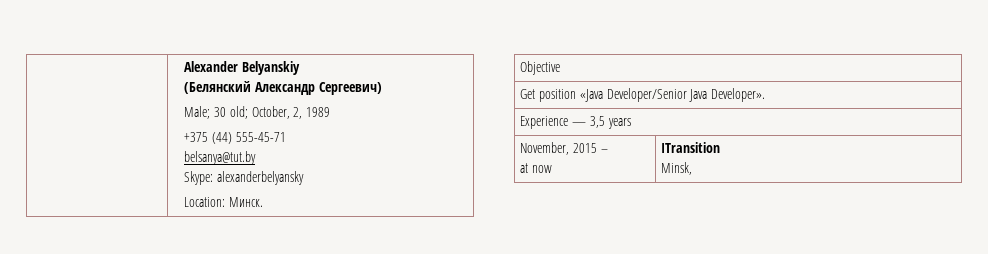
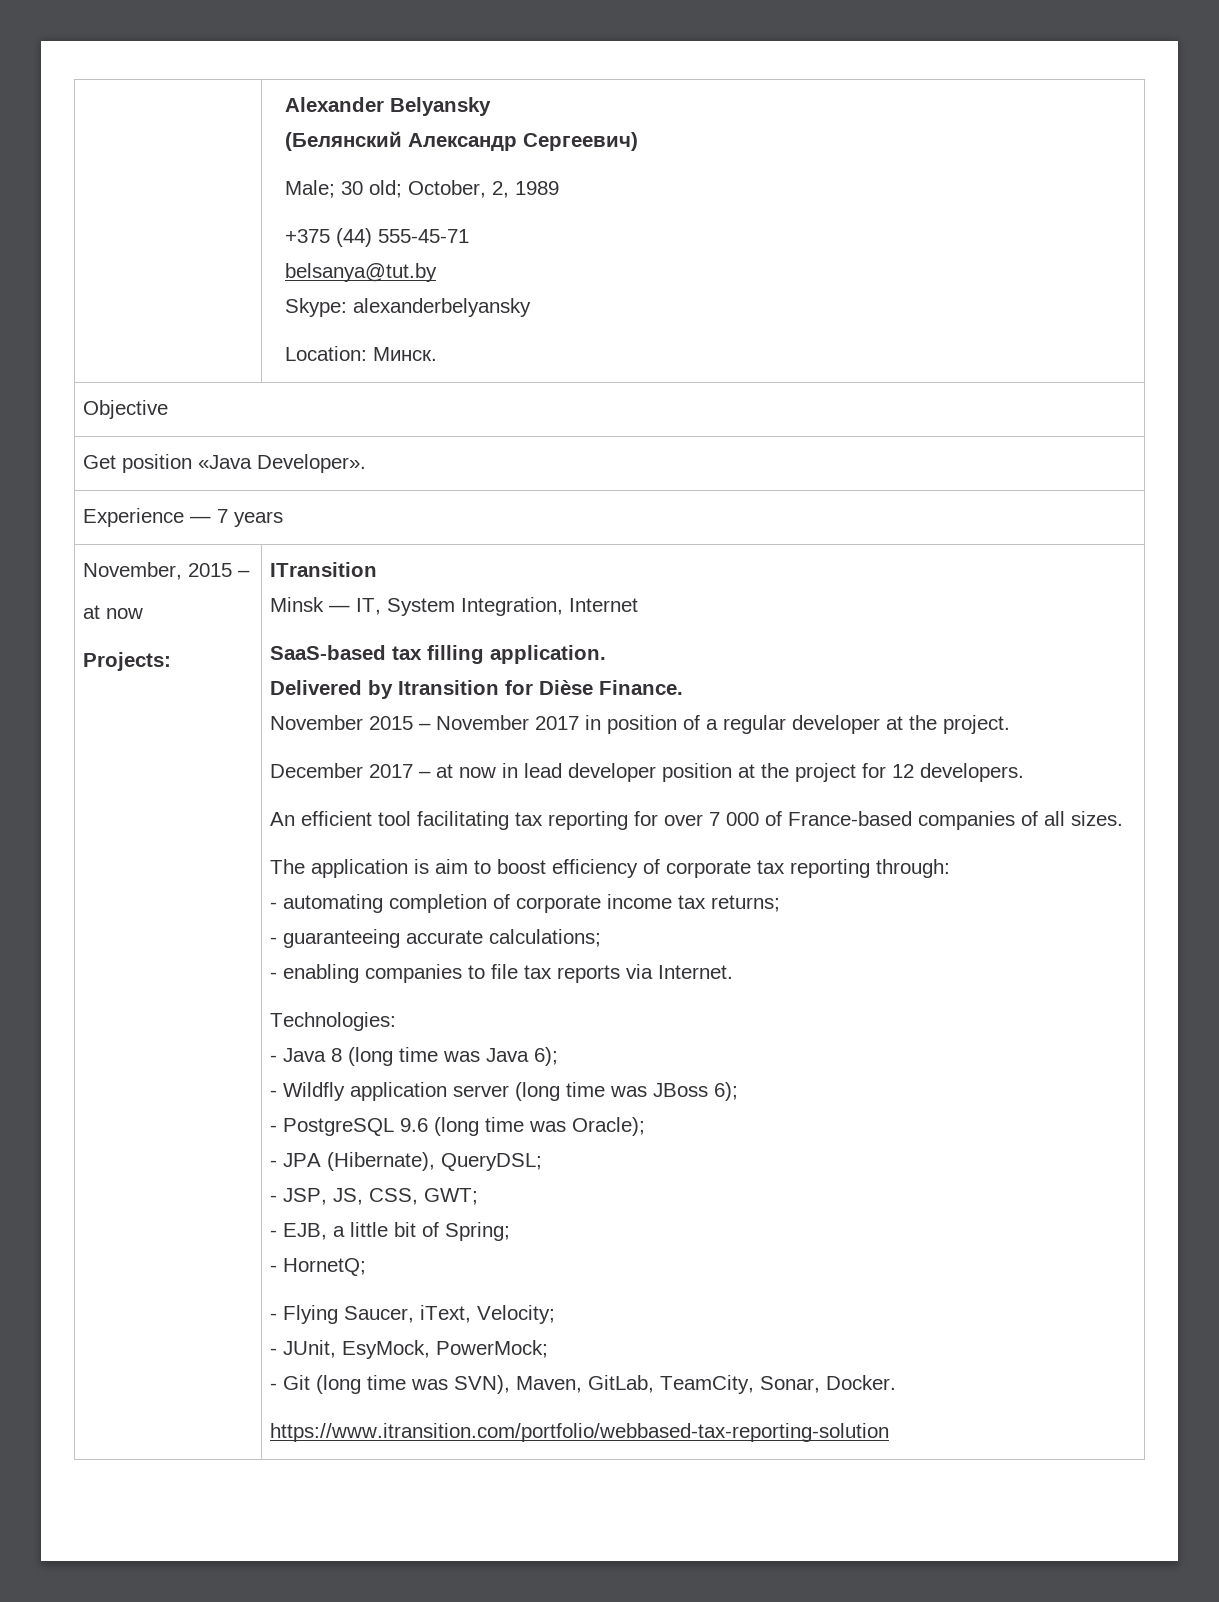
[242,61,301,75] Belyanskiy -> [390,97,492,116] Belyansky
[606,88,708,102] Developer/Senior Java -> (253, 462) none
[589,116,605,128] 3,5 -> [217,509,229,523] 7
(553, 169) none -> [83,652,172,671] // Projects:
[661,162,693,175] Minsk, -> [270,597,639,616] [270,645,607,664] [270,680,684,699] [270,715,1011,734] [270,763,1025,782] [270,811,1124,830] [270,859,951,878] [270,894,781,913] [270,929,602,948] [270,964,734,983] [270,1012,397,1031] [270,1047,559,1066] [270,1082,739,1101] [270,1117,646,1136] [270,1152,543,1171] [270,1188,479,1205] [270,1222,511,1241] [270,1258,367,1276] [270,1305,556,1324] [270,1340,549,1359] [270,1375,897,1394] [270,1423,890,1442] Minsk — IT, System Integration, Internet // SaaS-based tax filling application. // Delivered by Itransition for Dièse Finance. // November 2015 – November 2017 in position of a regular developer at the project. // December 2017 – at now in lead developer position at the project for 12 developers. // An efficient tool facilitating tax reporting for over 7 000 of France-based companies of all sizes. // The application is aim to boost efficiency of corporate tax reporting through: // - automating completion of corporate income tax returns; // - guaranteeing accurate calculations; // - enabling companies to file tax reports via Internet. // Technologies: // - Java 8 (long time was Java 6); // - Wildfly application server (long time was JBoss 6); // - PostgreSQL 9.6 (long time was Oracle); // - JPA (Hibernate), QueryDSL; // - JSP, JS, CSS, GWT; // - EJB, a little bit of Spring; // - HornetQ; // - Flying Saucer, iText, Velocity; // - JUnit, EsyMock, PowerMock; // - Git (long time was SVN), Maven, GitLab, TeamCity, Sonar, Docker. // https://www.itransition.com/portfolio/webbased-tax-reporting-solution

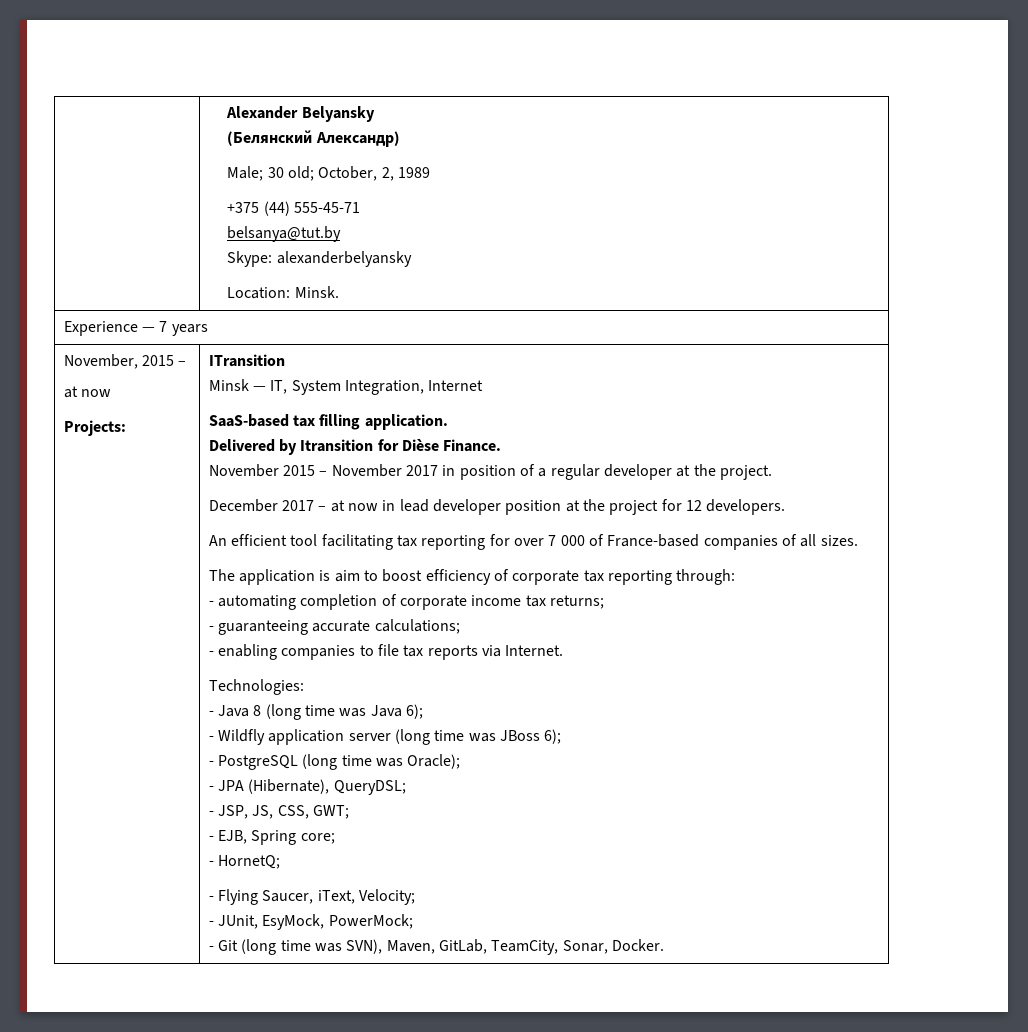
[408,132,639,151] Александр Сергеевич) -> [315,131,400,147] Александр)
[373,347,438,361] [83,400,169,419] [83,454,367,473] Минск. // Objective // Get position «Java Developer». -> [294,286,339,298] Minsk.
[400,1118,429,1132] 9.6 -> (299, 762) none
[333,1222,511,1241] a little bit of Spring; -> [251,830,335,845] Spring core;
[270,1423,890,1442] // https://www.itransition.com/portfolio/webbased-tax-reporting-solution -> (664, 945) none

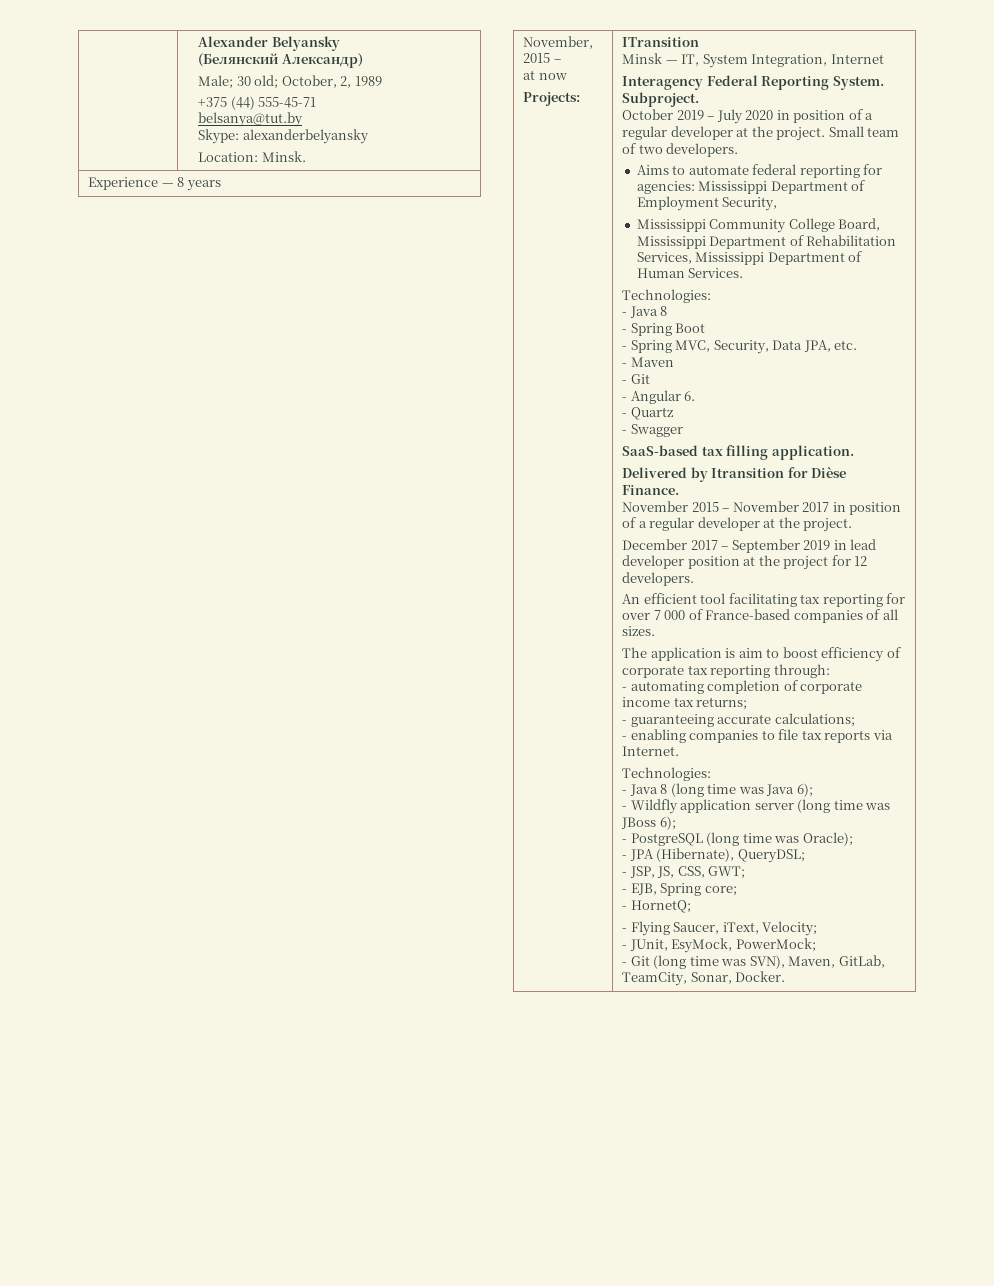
[159,321,168,332] 7 -> [177,177,185,187] 8
(484, 385) none -> [622,75,884,90] [622,92,700,107] [622,109,874,124] [622,126,900,141] [622,143,739,157] [636,164,883,178] [636,180,866,194] [636,196,778,211] [636,218,881,233] [636,235,897,249] [636,251,863,265] [636,268,744,278] [622,289,712,303] [622,306,668,318] [622,323,706,336] [622,340,858,354] [622,357,674,367] [622,374,650,384] [622,390,696,404] [622,407,674,420] [622,424,683,437] // Interagency Federal Reporting System. Subproject. // October 2019 – July 2020 in position of a regular developer at the project. Small team of two developers. // Aims to automate federal reporting for agencies: Mississippi Department of Employment Security, // Mississippi Community College Board, Mississippi Department of Rehabilitation Services, Mississippi Department of Human Services. // Technologies: // - Java 8 // - Spring Boot // - Spring MVC, Security, Data JPA, etc. // - Maven // - Git // - Angular 6. // - Quartz // - Swagger
[330,500,379,512] at now -> [731,539,831,553] September 2019

